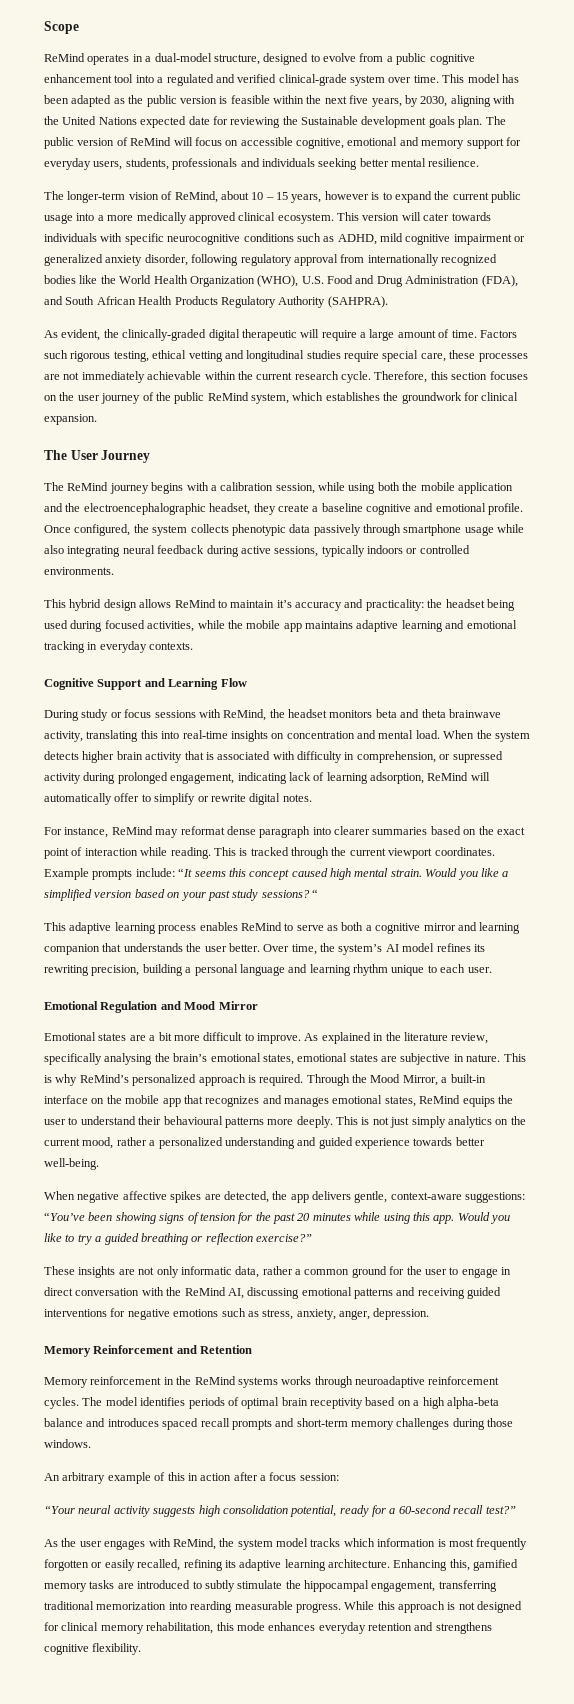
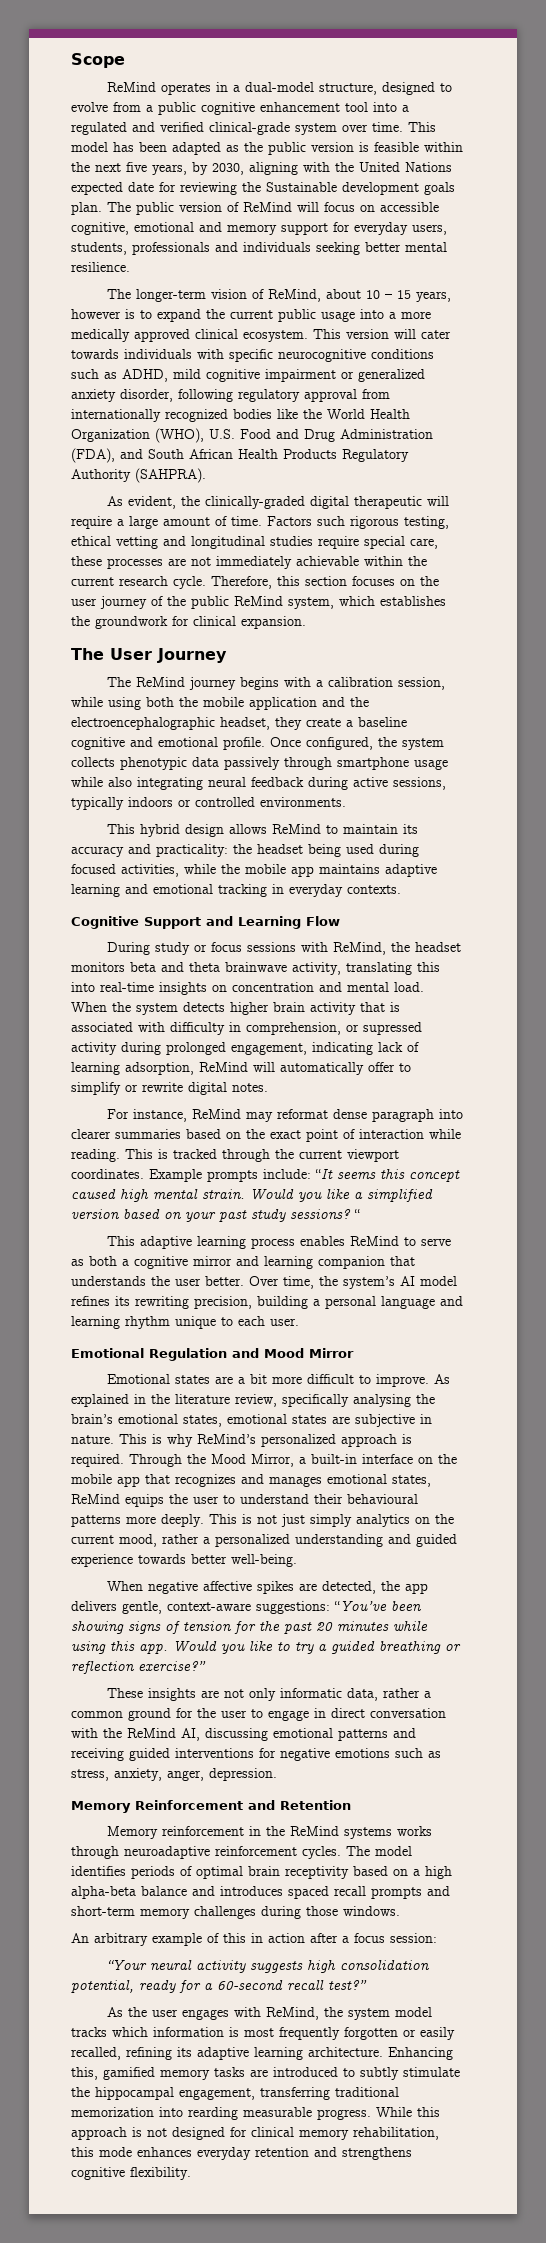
[276,600,292,608] it’s -> [402,824,418,834] its

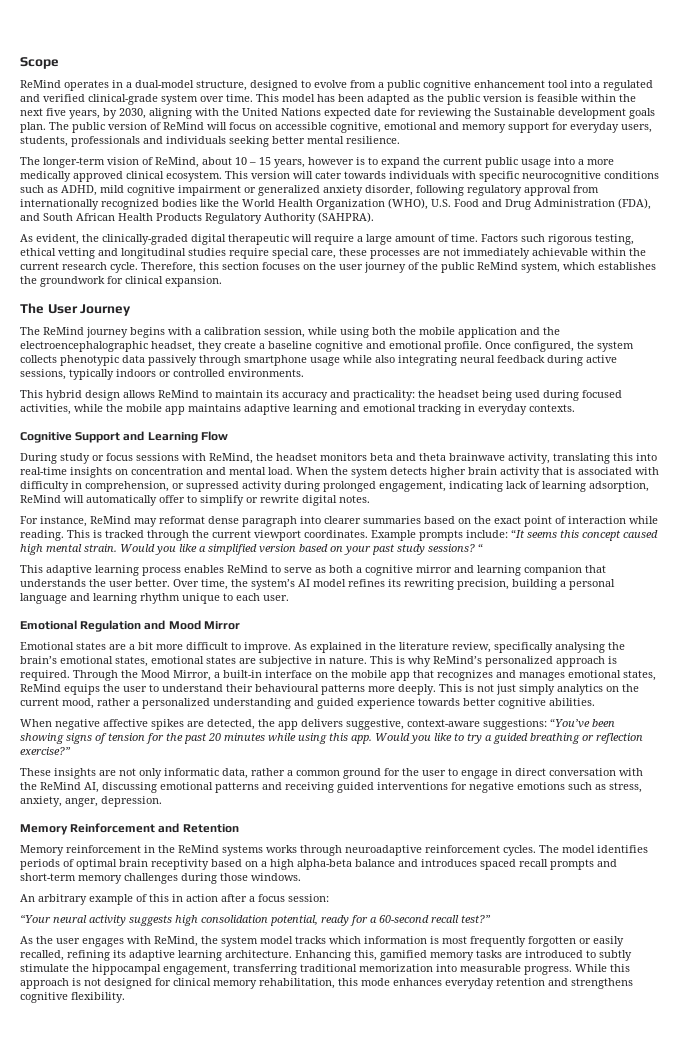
[231,1554,297,1567] well-being. -> [498,698,595,709] cognitive abilities.
[122,1601,162,1614] gentle, -> [346,719,404,730] suggestive,
[188,2107,238,2120] rearding -> (457, 968) none

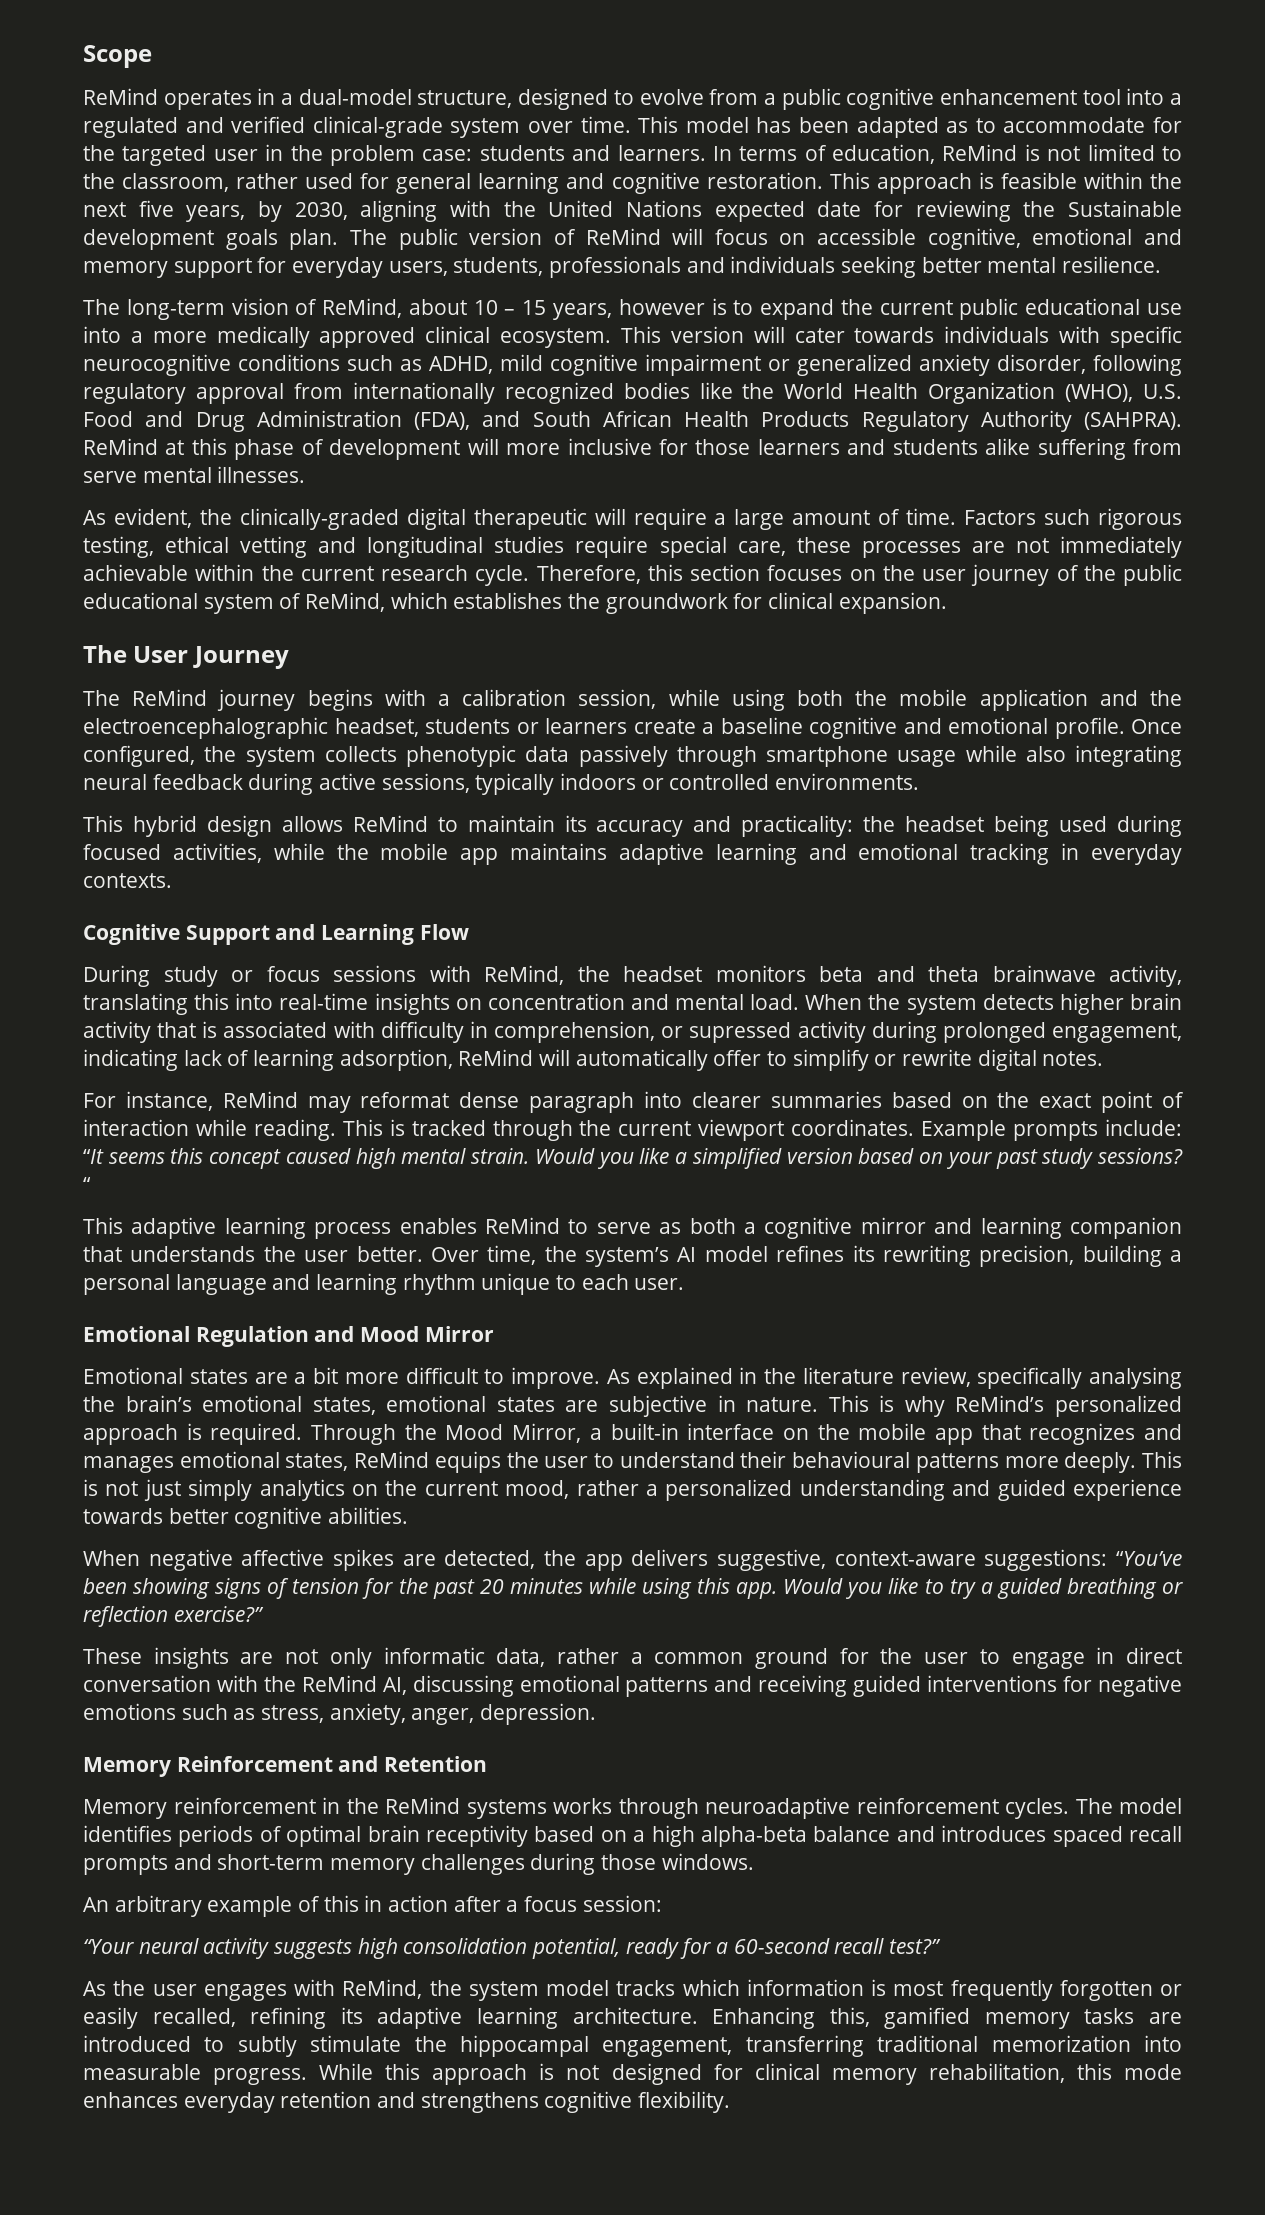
[427,94,522,105] the public version -> [975,117,1183,133] [83,144,1183,166] [83,172,972,194] to accommodate for the targeted user in the problem case: students and learners. In terms of education, ReMind is not limited to the classroom, rather used for general learning and cognitive restoration. This approach
[43,157,105,168] longer-term -> [126,299,225,320] long-term
[521,159,551,168] usage -> [1025,298,1183,315] educational use
(374, 217) none -> [83,438,1182,460] [83,466,306,483] ReMind at this phase of development will more inclusive for those learners and students alike suffering from serve mental illnesses.
[477,262,560,273] ReMind system, -> [83,592,386,614] educational system of ReMind,
[198,341,222,352] they -> [425,718,627,734] students or learners

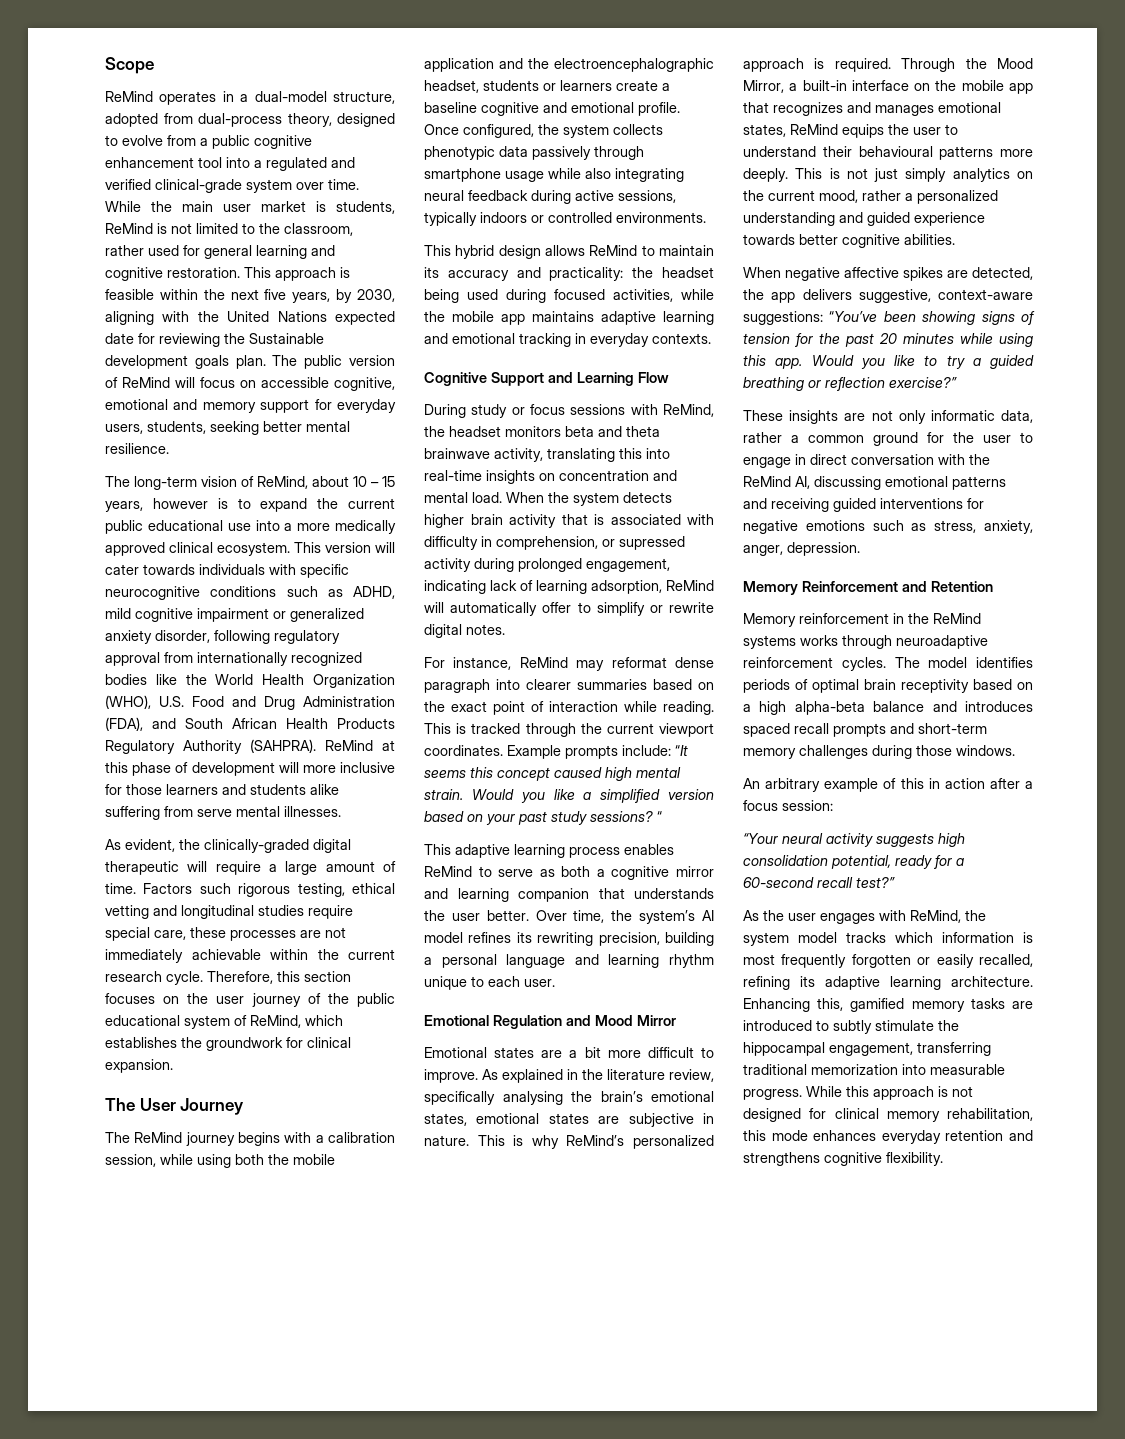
(513, 99) none -> [105,113,332,127] adopted from dual-process theory,
[638,116,1183,138] [83,144,936,166] This model has been adapted as to accommodate for the targeted user in the problem case: students and learners. In terms of education, -> [105,201,395,214] While the main user market is students,
[549,256,836,278] professionals and individuals -> (206, 427) none

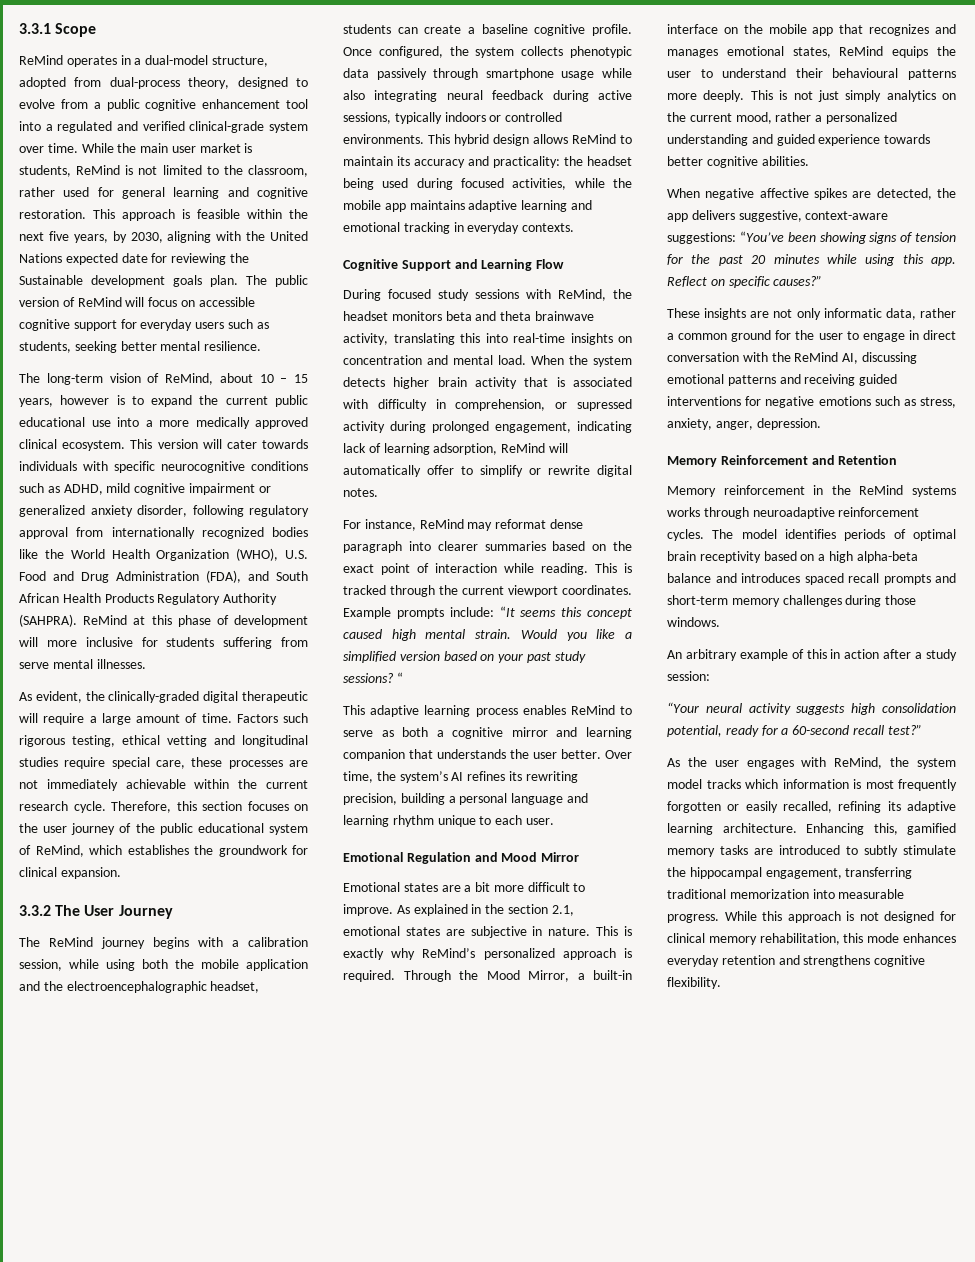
(105, 65) none -> [19,23,51,34] 3.3.1
[334,377,395,391] [105,399,396,413] [105,424,143,434] cognitive, emotional and memory support for everyday users, -> [19,319,269,331] cognitive support for everyday users such as
[126,784,339,795] those learners and students alike -> [166,637,215,647] students
(173, 1066) none -> [19,905,51,916] 3.3.2
[543,80,612,91] or learners -> [397,27,418,34] can
[543,102,634,113] and emotional -> (586, 30) none
(706, 217) // -> (424, 139) none
[471,404,565,418] study or focus -> [388,289,469,301] focused study
[424,932,463,943] model -> (464, 776) none
[607,1069,714,1082] [424,1091,714,1105] [424,1113,467,1126] literature review, specifically analysing the brain’s emotional states, -> [507,904,574,916] section 2.1,
(524, 1140) none -> [343,948,384,960] exactly
[811,355,1034,369] [743,377,957,391] Would you like to try a guided breathing or reflection exercise?” -> [667,275,823,288] Reflect on specific causes?”
[743,800,778,811] focus -> [926,649,957,661] study

